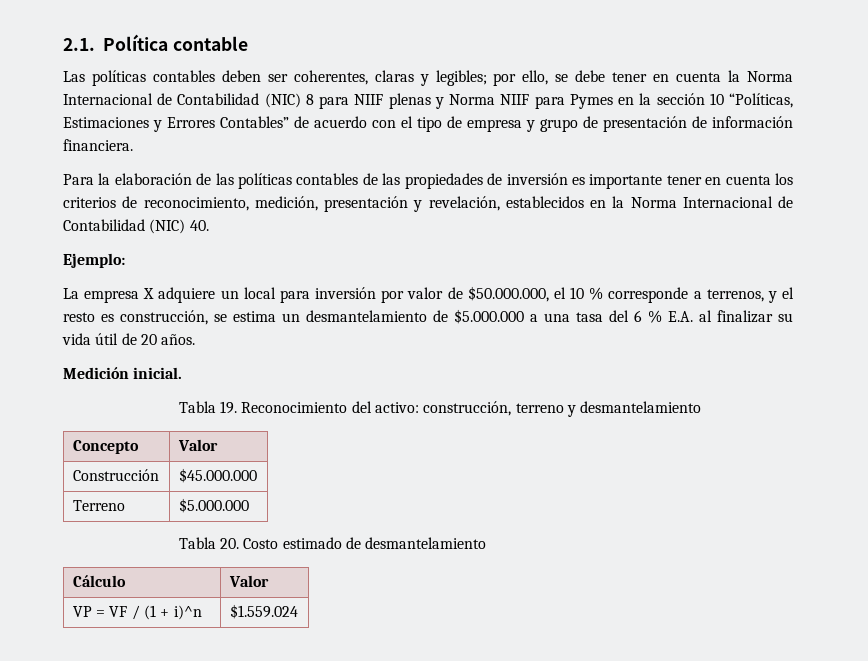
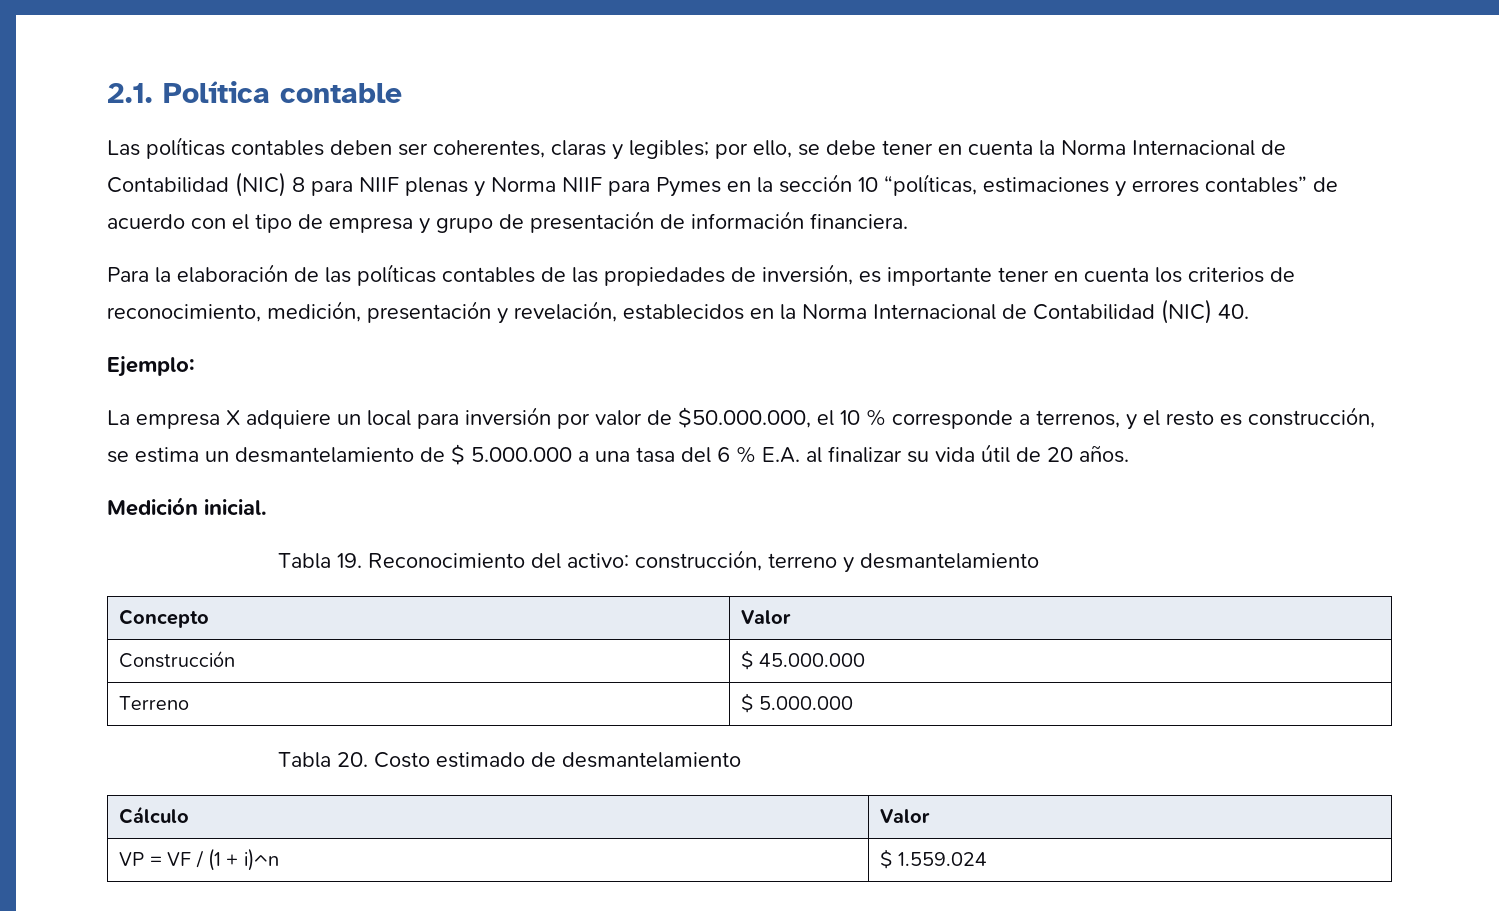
[729,93,794,108] [63,116,289,132] “Políticas, Estimaciones y Errores Contables” -> [884,174,1307,197] “políticas, estimaciones y errores contables”
[506,173,568,185] inversión -> [762,264,853,285] inversión,
[454,309,524,324] $5.000.000 -> [451,444,572,465] $ 5.000.000
[178,468,257,483] $45.000.000 -> [741,650,865,670] $ 45.000.000
[178,498,249,513] $5.000.000 -> [741,693,853,713] $ 5.000.000
[229,604,298,619] $1.559.024 -> [880,849,987,869] $ 1.559.024

